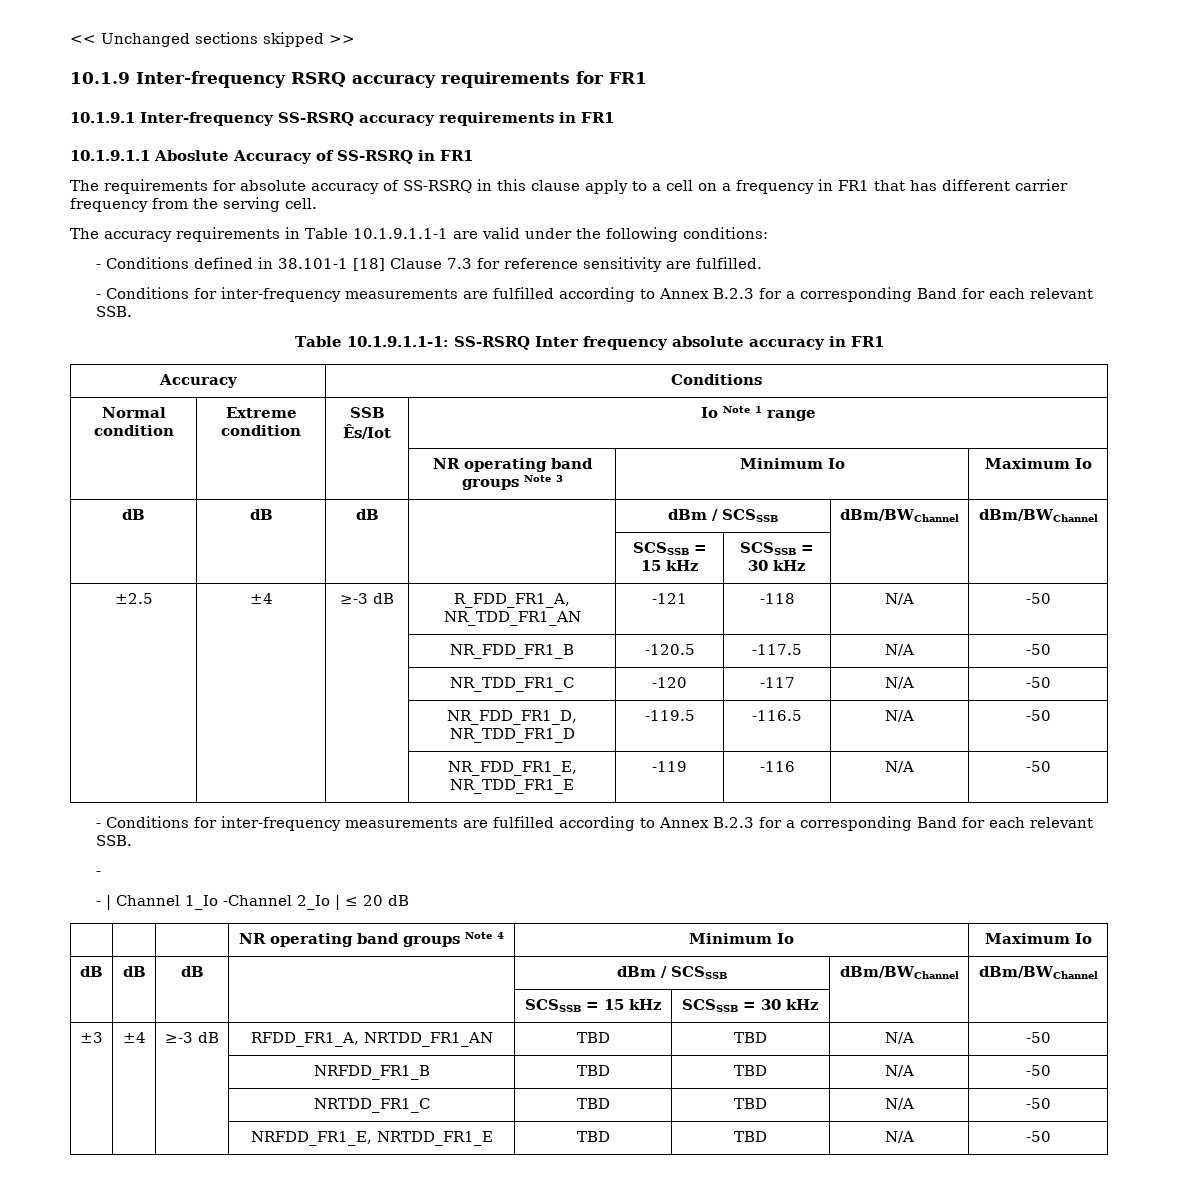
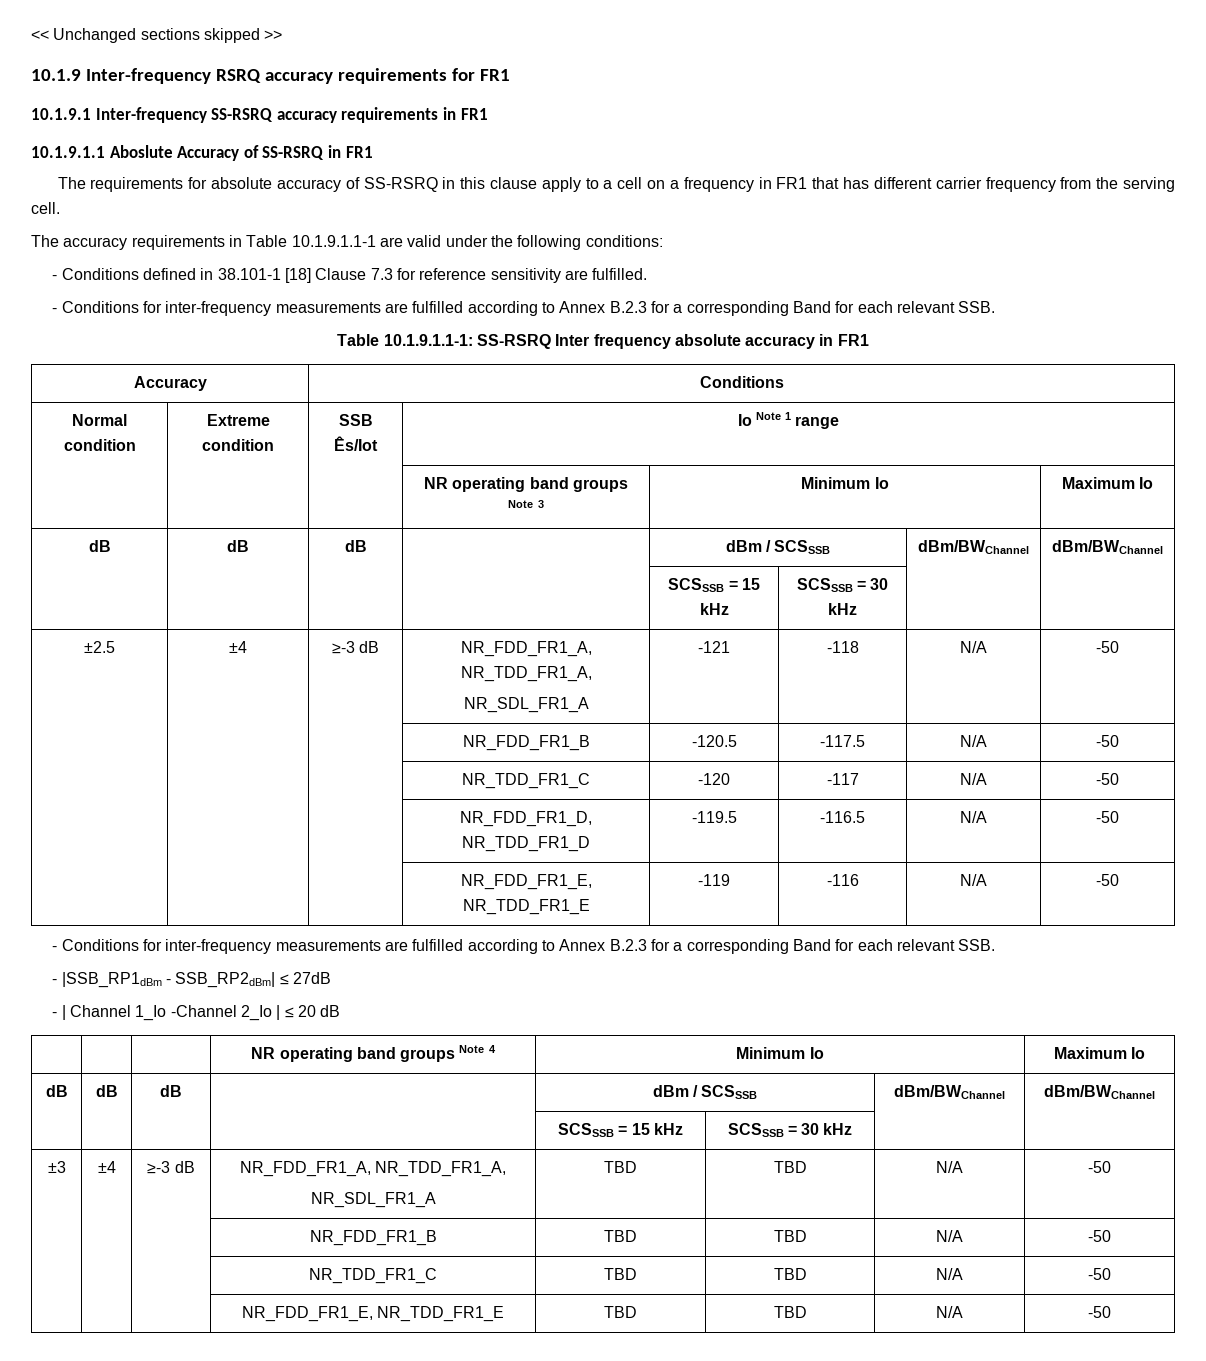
[454,593,570,608] [443,611,581,626] R_FDD_FR1_A, NR_TDD_FR1_AN -> [460,641,592,657] [460,666,592,682] [463,697,589,713] NR_FDD_FR1_A, NR_TDD_FR1_A, // NR_SDL_FR1_A
(102, 873) none -> [61,972,332,988] |SSB_RP1dBm - SSB_RP2dBm| ≤ 27dB
[250,1032,493,1047] [576,1032,610,1043] [734,1032,767,1043] [884,1032,914,1044] [1025,1032,1051,1043] [313,1065,430,1080] [576,1065,610,1076] [734,1065,767,1076] [884,1065,914,1077] [1025,1065,1051,1076] [313,1098,430,1113] [576,1098,610,1109] [734,1098,767,1109] [884,1098,914,1110] [1025,1098,1051,1109] [250,1131,493,1146] RFDD_FR1_A, NRTDD_FR1_AN | TBD | TBD | N/A | -50 // | | | NRFDD_FR1_B | TBD | TBD | N/A | -50 // | | | NRTDD_FR1_C | TBD | TBD | N/A | -50 // | | | NRFDD_FR1_E, NRTDD_FR1_E -> [239,1161,507,1177] [310,1192,436,1208] [604,1161,637,1173] [773,1161,807,1173] [936,1161,963,1173] [1088,1161,1111,1173] [309,1230,437,1246] [604,1230,637,1242] [773,1230,807,1242] [936,1230,963,1242] [1088,1230,1111,1242] [309,1268,437,1284] [604,1268,637,1280] [773,1268,807,1280] [936,1268,963,1280] [1088,1268,1111,1280] [241,1306,505,1322] NR_FDD_FR1_A, NR_TDD_FR1_A, // NR_SDL_FR1_A | TBD | TBD | N/A | -50 // | | | NR_FDD_FR1_B | TBD | TBD | N/A | -50 // | | | NR_TDD_FR1_C | TBD | TBD | N/A | -50 // | | | NR_FDD_FR1_E, NR_TDD_FR1_E

